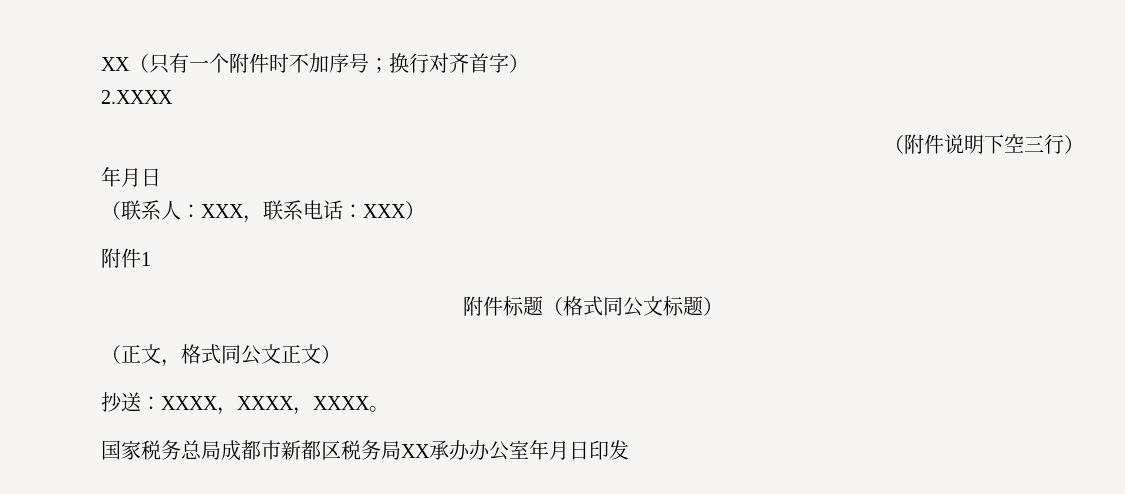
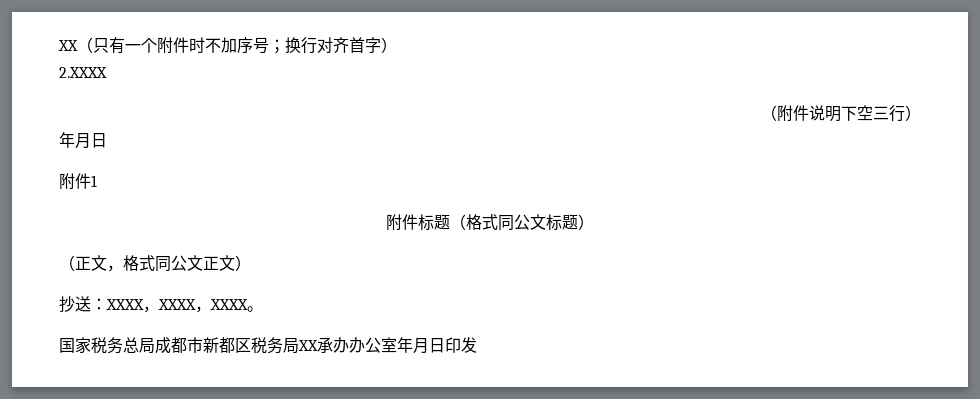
[101,200,425,223] // （联系人：XXX，联系电话：XXX） -> (107, 140) none

